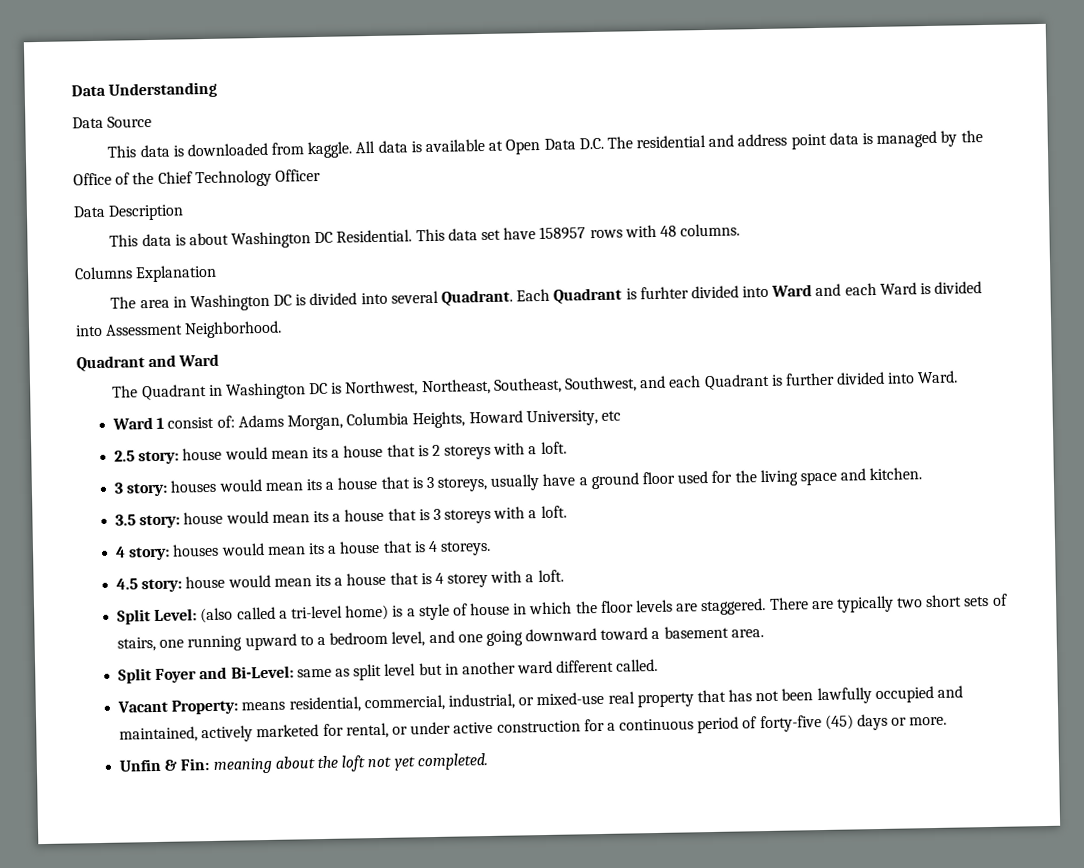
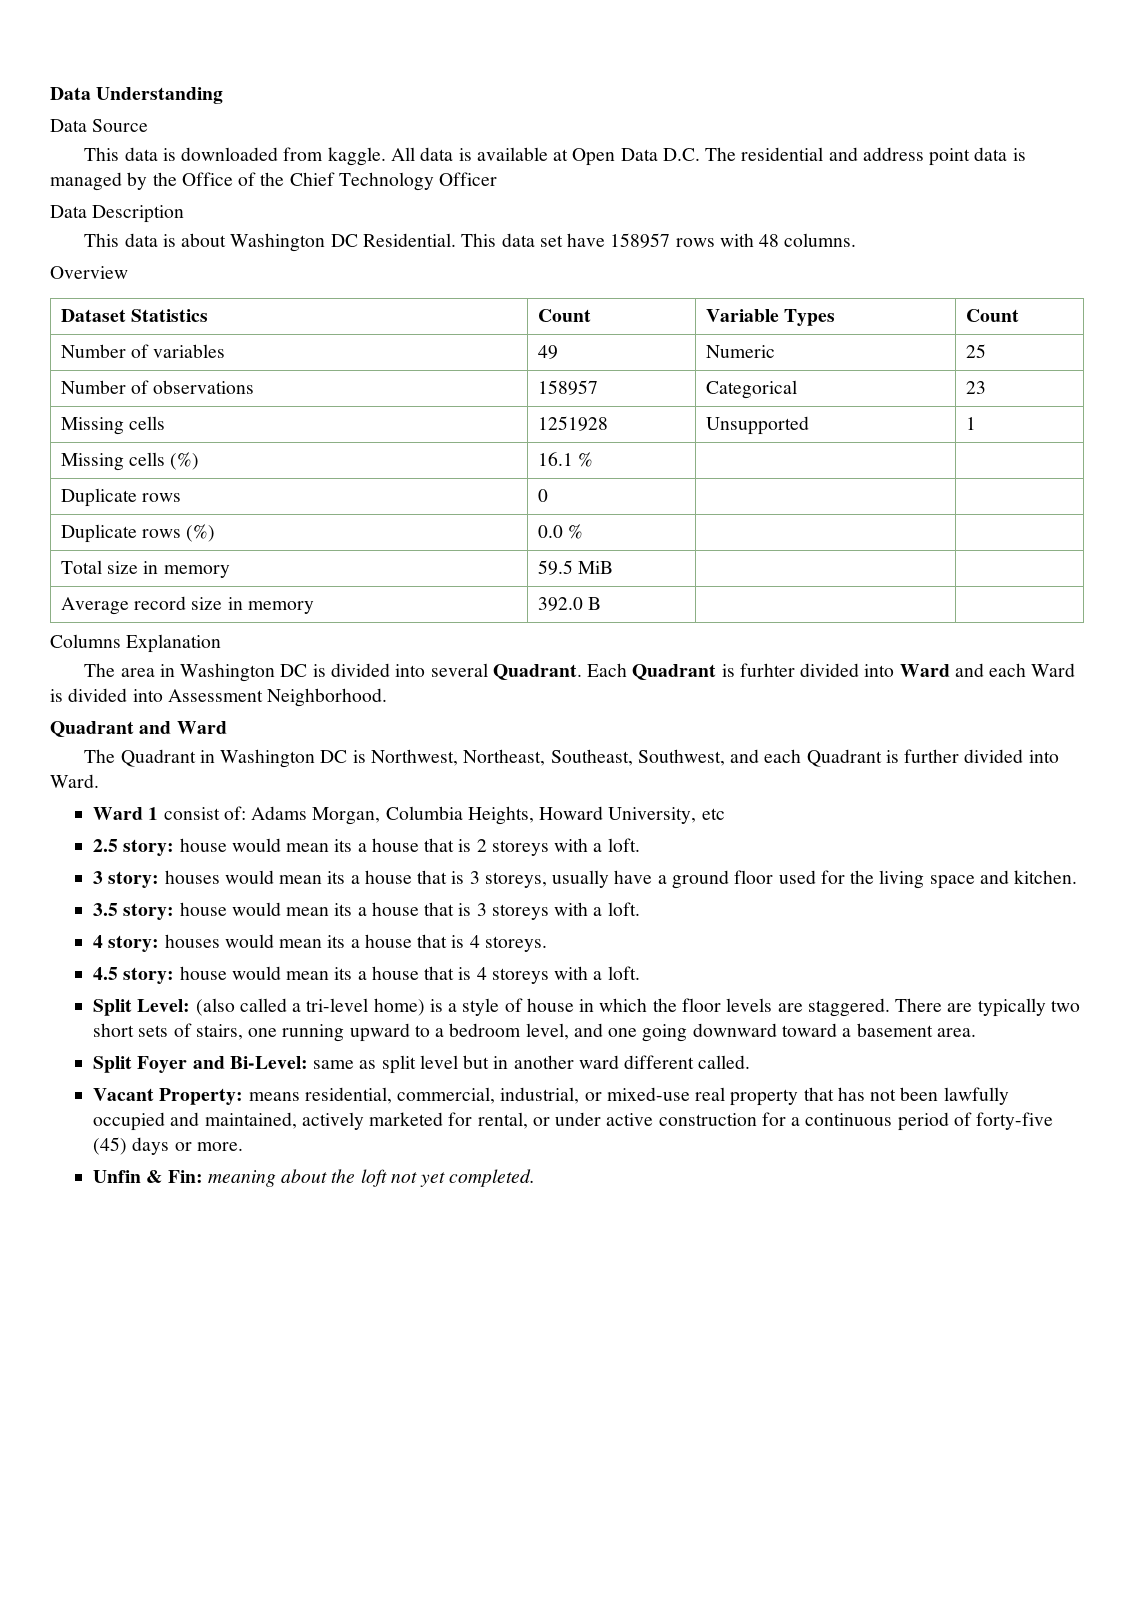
(741, 230) none -> [50,266,128,279] [60,309,209,322] [537,309,591,322] [705,309,836,326] [965,309,1019,322] [60,344,226,358] [537,345,558,359] [705,345,775,358] [965,344,986,358] [60,380,255,394] [537,380,598,395] [705,380,797,399] [965,381,986,394] [60,416,166,435] [537,416,608,431] [705,416,809,435] [965,417,976,430] [60,452,200,471] [537,452,594,467] [60,488,182,507] [537,489,548,502] [60,524,216,543] [537,524,584,539] [60,560,230,578] [537,560,614,575] [60,596,314,615] [537,597,602,611] // Overview // Dataset Statistics | Count | Variable Types | Count // Number of variables | 49 | Numeric | 25 // Number of observations | 158957 | Categorical | 23 // Missing cells | 1251928 | Unsupported | 1 // Missing cells (%) | 16.1 % | | // Duplicate rows | 0 | | // Duplicate rows (%) | 0.0 % | | // Total size in memory | 59.5 MiB | | // Average record size in memory | 392.0 B | |
[447,572,489,588] storey -> [491,968,549,984] storeys

